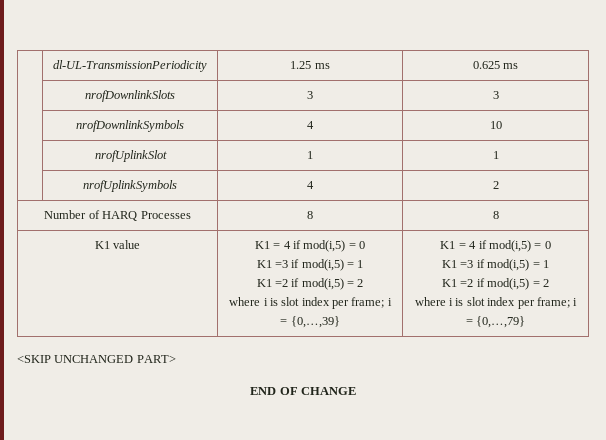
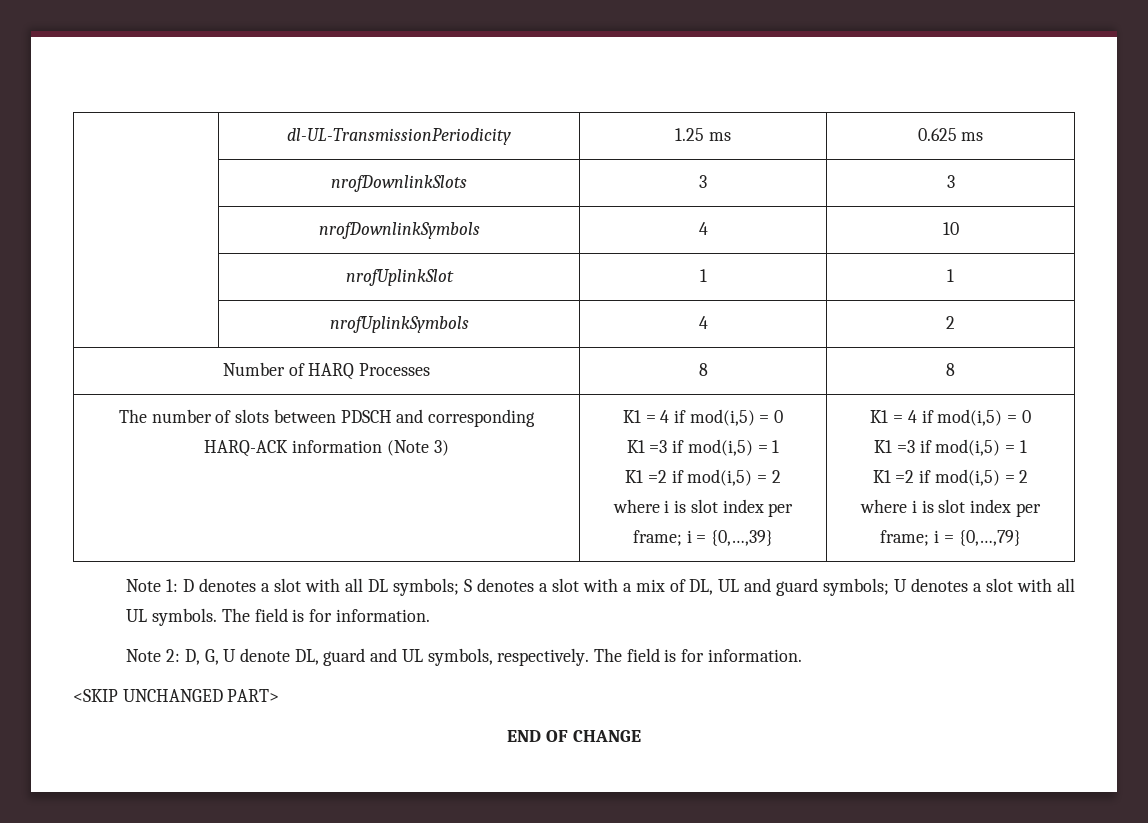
[94,240,141,249] K1 value -> [118,409,536,427] [204,440,449,457] The number of slots between PDSCH and corresponding HARQ-ACK information (Note 3)
(526, 322) none -> [126,578,1075,596] [126,608,430,626] [126,648,802,666] // Note 1: D denotes a slot with all DL symbols; S denotes a slot with a mix of DL, UL and guard symbols; U denotes a slot with all UL symbols. The field is for information. // Note 2: D, G, U denote DL, guard and UL symbols, respectively. The field is for information.

